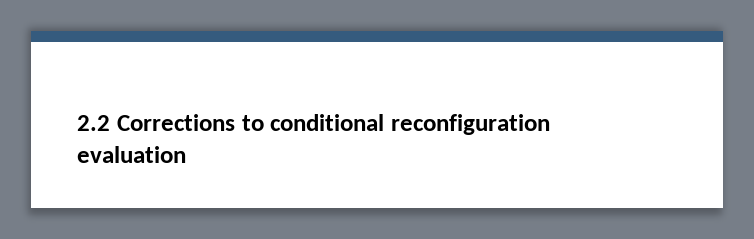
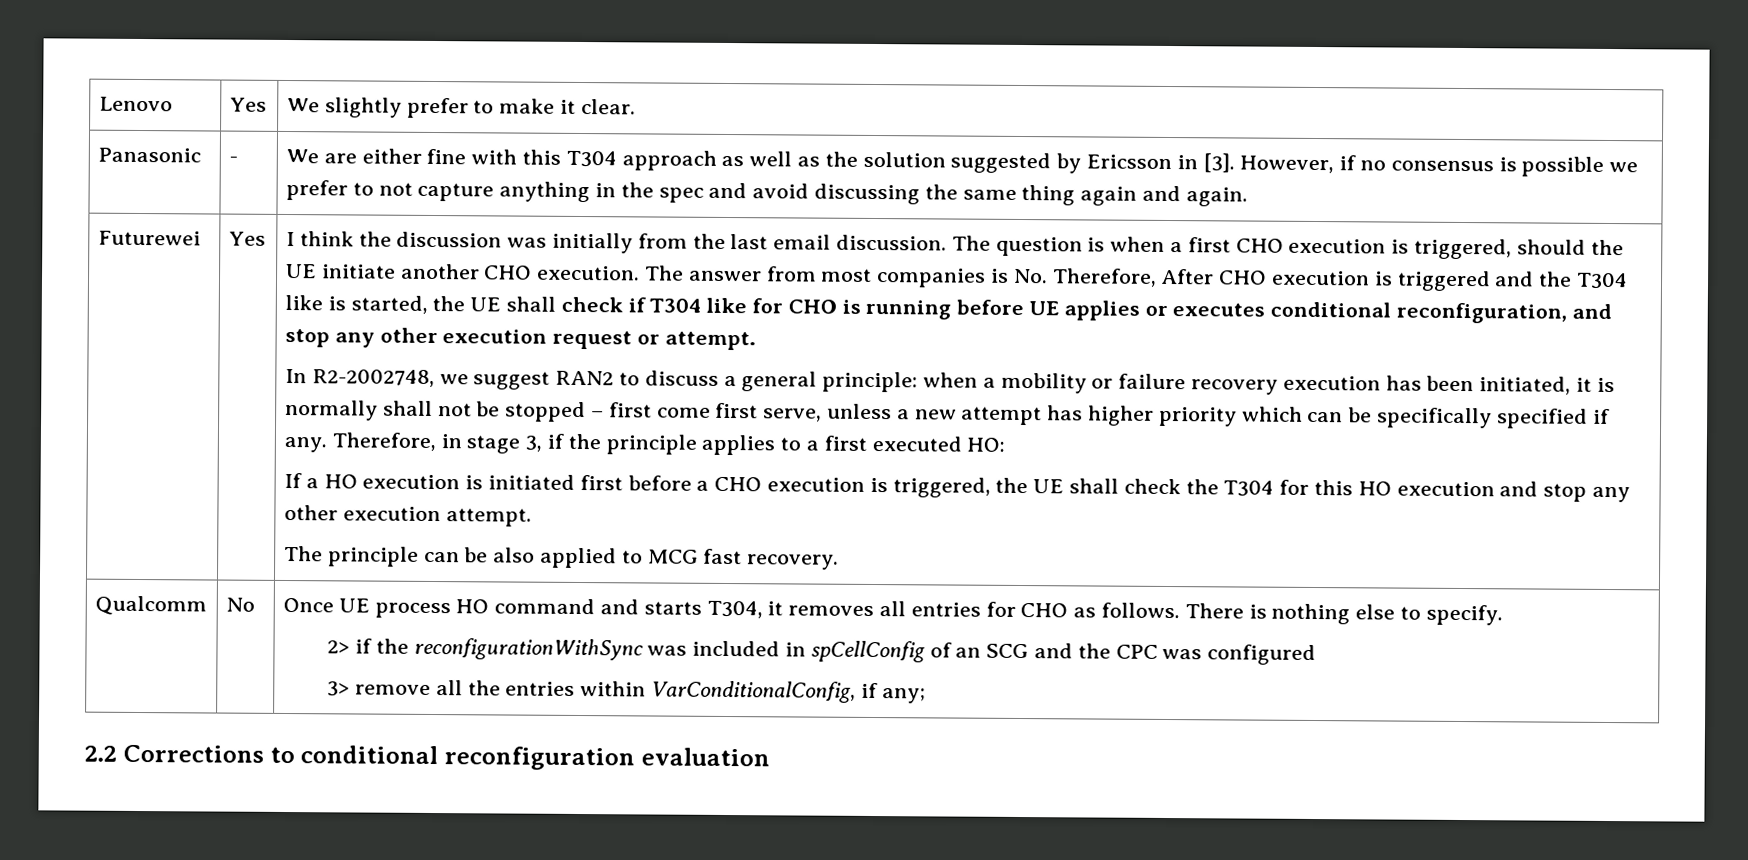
(77, 123) none -> [98,96,173,112] [229,97,267,112] [286,97,636,119] [97,147,201,163] [228,156,238,163] [285,148,1639,177] [285,179,1248,207] [97,230,201,246] [228,231,266,246] [285,231,1624,260] [285,263,1629,292] [284,294,1612,324] [284,327,756,351] [284,368,1615,395] [284,399,1610,429] [283,432,1006,456] [283,472,1631,503] [283,504,532,527] [283,545,840,570] [94,595,207,616] [225,597,255,612] [282,597,1503,626] [327,637,1317,666] [327,680,926,704] Lenovo | Yes | We slightly prefer to make it clear. // Panasonic | - | We are either fine with this T304 approach as well as the solution suggested by Ericsson in [3]. However, if no consensus is possible we prefer to not capture anything in the spec and avoid discussing the same thing again and again. // Futurewei | Yes | I think the discussion was initially from the last email discussion. The question is when a first CHO execution is triggered, should the UE initiate another CHO execution. The answer from most companies is No. Therefore, After CHO execution is triggered and the T304 like is started, the UE shall check if T304 like for CHO is running before UE applies or executes conditional reconfiguration, and stop any other execution request or attempt. // In R2-2002748, we suggest RAN2 to discuss a general principle: when a mobility or failure recovery execution has been initiated, it is normally shall not be stopped – first come first serve, unless a new attempt has higher priority which can be specifically specified if any. Therefore, in stage 3, if the principle applies to a first executed HO: // If a HO execution is initiated first before a CHO execution is triggered, the UE shall check the T304 for this HO execution and stop any other execution attempt. // The principle can be also applied to MCG fast recovery. // Qualcomm | No | Once UE process HO command and starts T304, it removes all entries for CHO as follows. There is nothing else to specify. // 2> if the reconfigurationWithSync was included in spCellConfig of an SCG and the CPC was configured // 3> remove all the entries within VarConditionalConfig, if any; //

